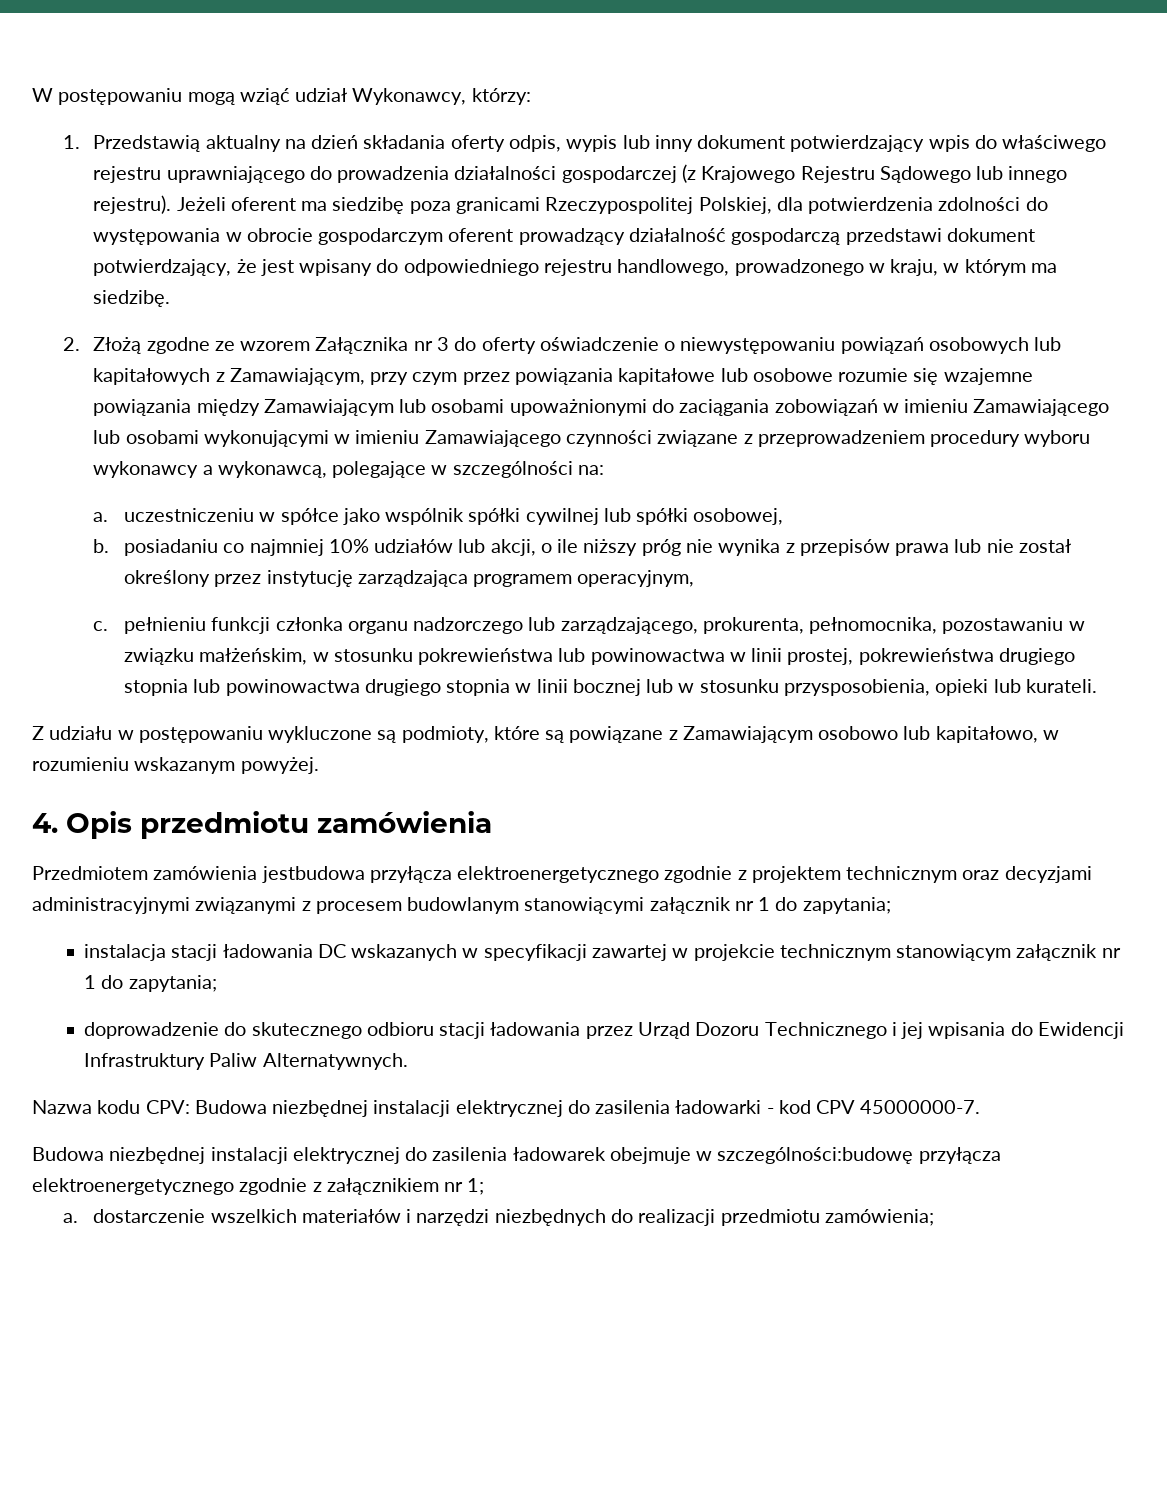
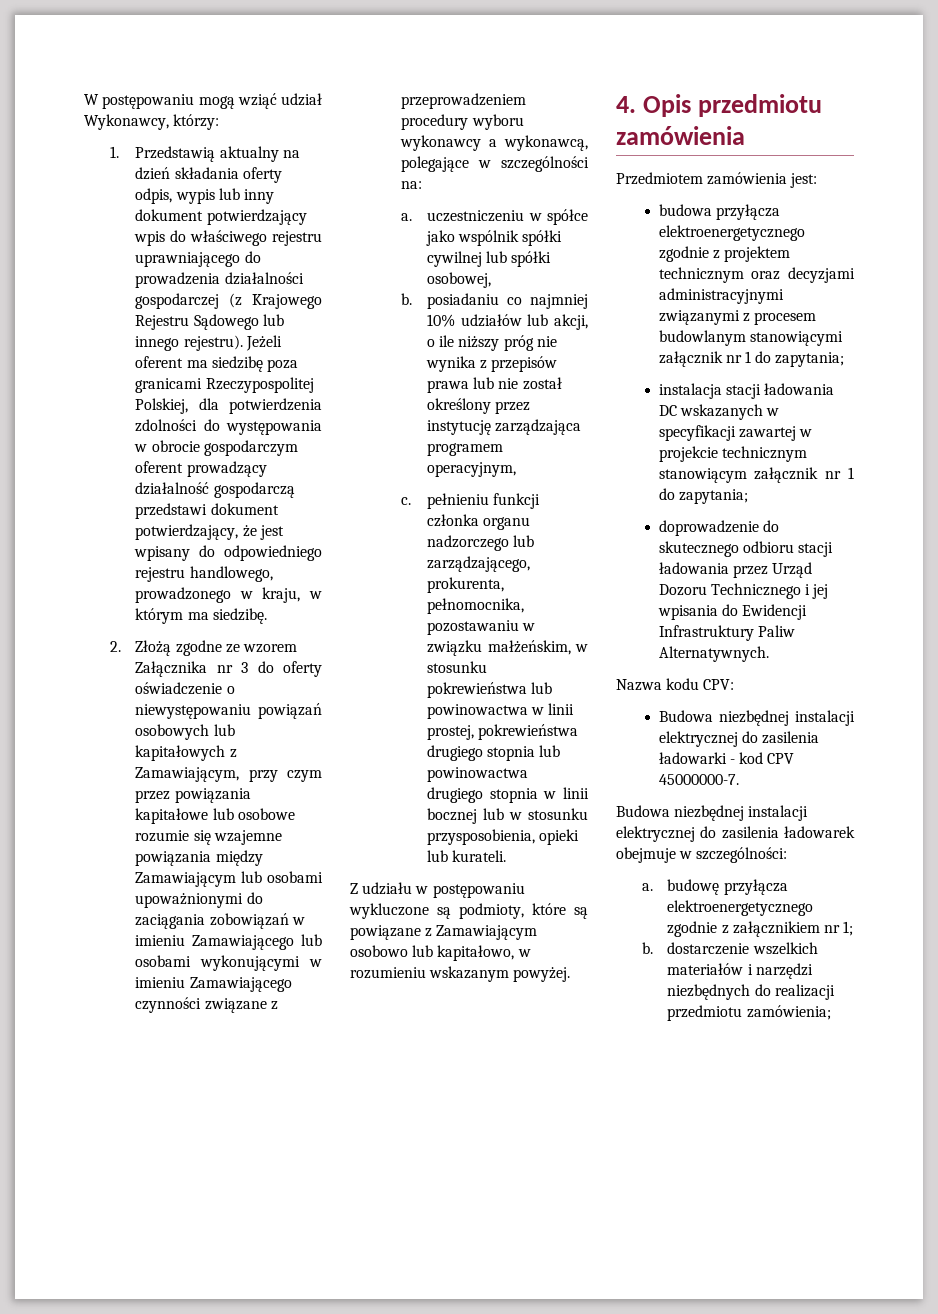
[261,866,365,883] jestbudowa -> [790,173,818,188] [658,204,712,216] jest: // budowa
(190, 1107) none -> (735, 684) //
[717,1147,914,1164] szczególności:budowę -> [696,847,788,863] [641,879,720,895] szczególności: // a. budowę
[62,1213,78,1223] a. -> [641,942,653,954] b.

